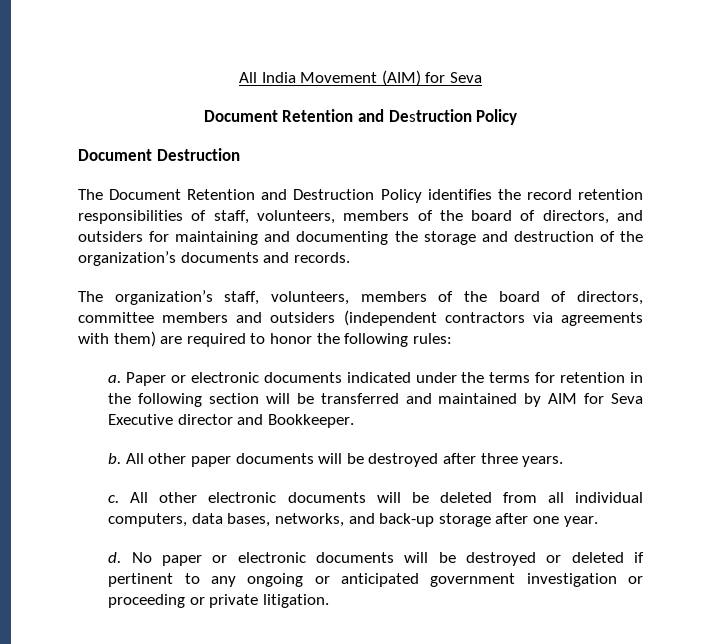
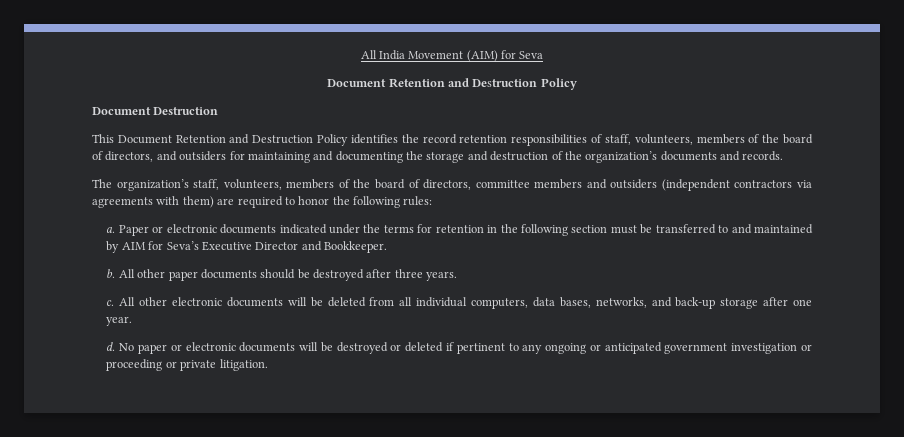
[78,189,103,200] The -> [92,134,114,143] This
[265,393,290,404] will -> [610,225,637,234] must
(399, 398) none -> [718,225,729,233] to
[611,393,644,404] [108,414,233,425] Seva Executive director -> [166,241,299,251] Seva’s Executive Director
[318,453,343,464] will -> [260,269,296,279] should

